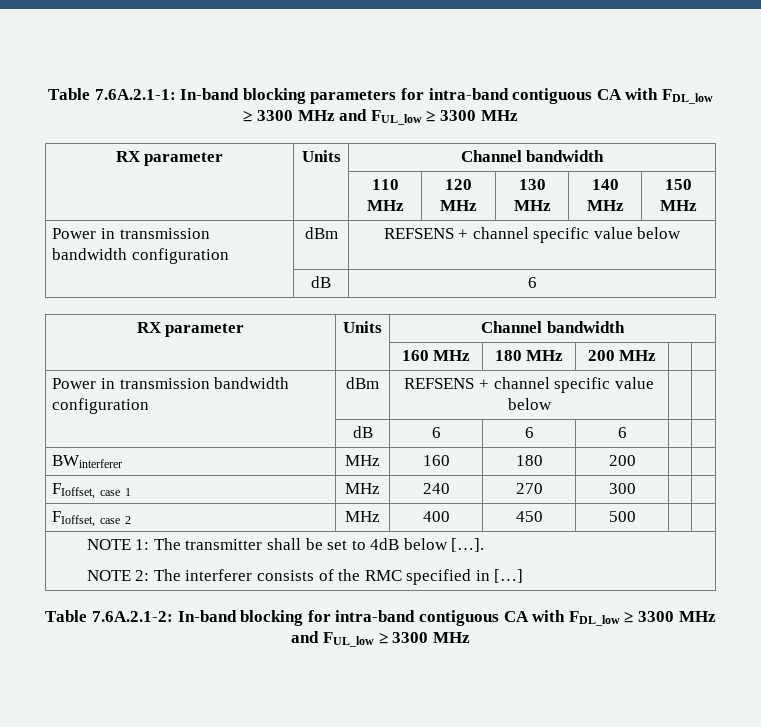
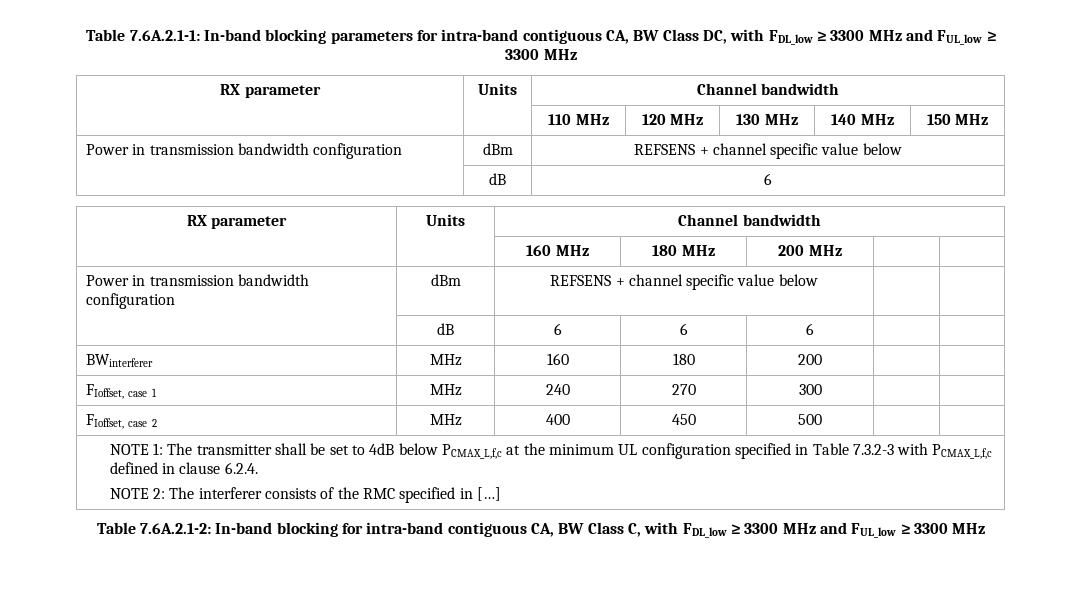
[596,89,622,100] CA -> [606,29,727,44] CA, BW Class DC,
[451,538,485,552] […]. -> [441,443,993,459] [109,462,258,474] PCMAX_L,f,c at the minimum UL configuration specified in Table 7.3.2-3 with PCMAX_L,f,c defined in clause 6.2.4.
[503,611,529,622] CA -> [531,522,641,537] CA, BW Class C,

